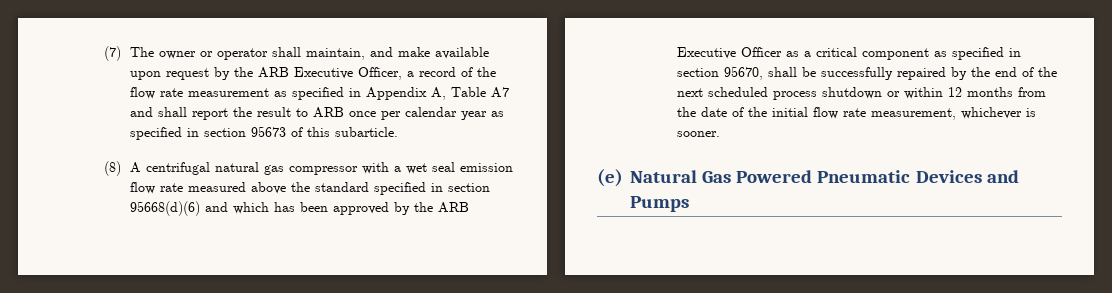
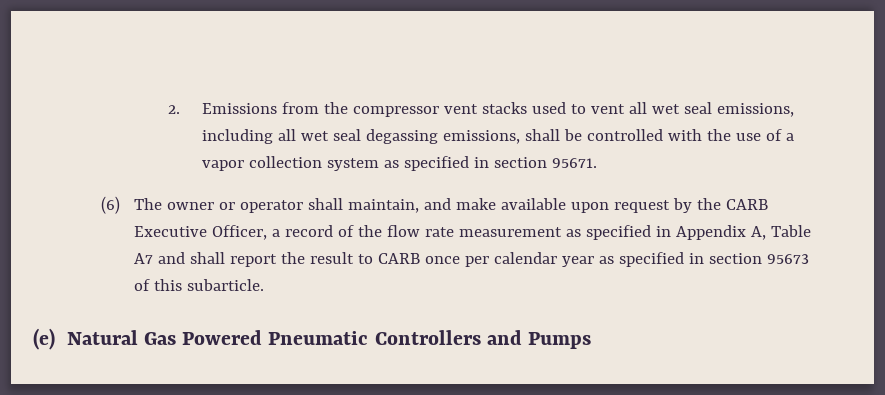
[103,46,121,61] (7) -> [168,102,794,117] [202,129,794,144] [202,156,597,171] [100,196,120,214] 2. Emissions from the compressor vent stacks used to vent all wet seal emissions, including all wet seal degassing emissions, shall be controlled with the use of a vapor collection system as specified in section 95671. // (6)
[258,67,290,78] ARB -> [726,199,769,210] CARB
[313,107,345,118] ARB -> [378,253,421,264] CARB
[103,161,514,176] [130,182,491,195] [130,201,470,216] [677,47,1022,60] [677,66,1058,80] [677,87,1047,100] [677,107,1037,120] [677,131,721,137] // (8) A centrifugal natural gas compressor with a wet seal emission flow rate measured above the standard specified in section 95668(d)(6) and which has been approved by the ARB Executive Officer as a critical component as specified in section 95670, shall be successfully repaired by the end of the next scheduled process shutdown or within 12 months from the date of the initial flow rate measurement, whichever is sooner. -> (265, 285) none
[915,170,982,183] Devices -> [374,330,481,345] Controllers

